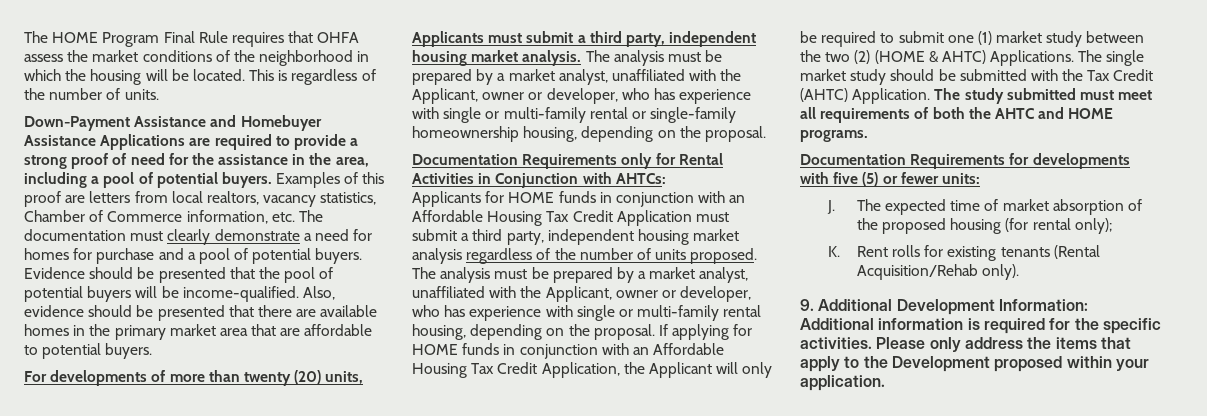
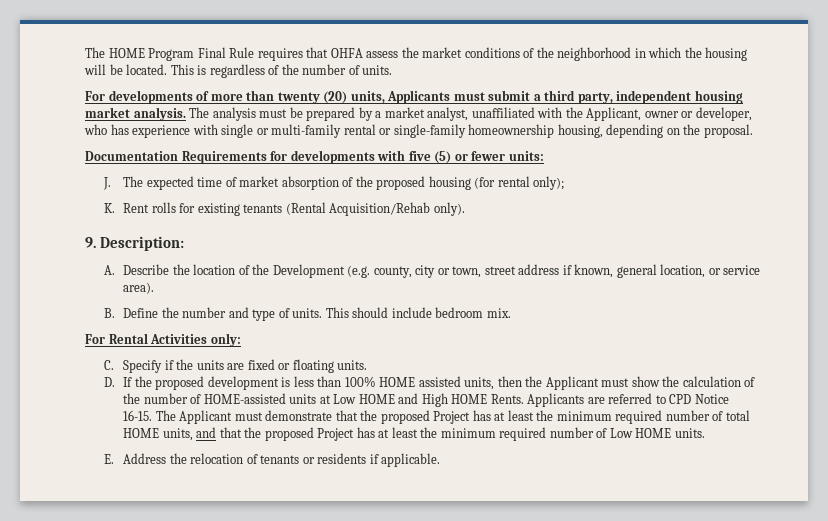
[24,115,322,131] [24,134,359,150] [24,153,369,169] [24,172,385,188] [24,191,377,207] [24,210,323,224] [24,229,373,245] [24,248,363,264] [24,267,334,283] [24,286,335,302] [24,305,378,321] [24,324,373,340] [24,343,153,359] // Down-Payment Assistance and Homebuyer Assistance Applications are required to provide a strong proof of need for the assistance in the area, including a pool of potential buyers. Examples of this proof are letters from local realtors, vacancy statistics, Chamber of Commerce information, etc. The documentation must clearly demonstrate a need for homes for purchase and a pool of potential buyers. Evidence should be presented that the pool of potential buyers will be income-qualified. Also, evidence should be presented that there are available homes in the primary market area that are affordable to potential buyers. -> (393, 70) none
[412,153,723,169] [412,172,666,188] [412,191,746,207] [412,210,729,226] [412,229,740,245] [412,248,758,264] [412,267,749,283] [412,286,752,302] [412,305,762,321] [412,324,753,340] [412,343,725,359] [412,362,773,378] [800,31,1145,47] [800,50,1145,66] [800,69,1154,85] [800,88,1153,104] [800,107,1114,123] [800,130,868,142] // Documentation Requirements only for Rental Activities in Conjunction with AHTCs: // Applicants for HOME funds in conjunction with an Affordable Housing Tax Credit Application must submit a third party, independent housing market analysis regardless of the number of units proposed. The analysis must be prepared by a market analyst, unaffiliated with the Applicant, owner or developer, who has experience with single or multi-family rental housing, depending on the proposal. If applying for HOME funds in conjunction with an Affordable Housing Tax Credit Application, the Applicant will only be required to submit one (1) market study between the two (2) (HOME & AHTC) Applications. The single market study should be submitted with the Tax Credit (AHTC) Application. The study submitted must meet all requirements of both the AHTC and HOME programs. -> (753, 131) none
[818,299,1088,315] [800,318,1161,334] [800,337,1131,352] [800,356,1149,372] [800,375,885,391] Additional Development Information: Additional information is required for the specific activities. Please only address the items that apply to the Development proposed within your application. -> [100,236,185,251] [104,264,761,278] [123,282,155,294] [104,307,511,321] [85,333,241,347] [104,359,368,373] [104,376,756,390] [123,393,729,407] [123,410,750,424] [123,427,705,441] [104,453,441,467] Description: // A. Describe the location of the Development (e.g. county, city or town, street address if known, general location, or service area). // B. Define the number and type of units. This should include bedroom mix. // For Rental Activities only: // C. Specify if the units are fixed or floating units. // D. If the proposed development is less than 100% HOME assisted units, then the Applicant must show the calculation of the number of HOME-assisted units at Low HOME and High HOME Rents. Applicants are referred to CPD Notice 16-15. The Applicant must demonstrate that the proposed Project has at least the minimum required number of total HOME units, and that the proposed Project has at least the minimum required number of Low HOME units. // E. Address the relocation of tenants or residents if applicable.

